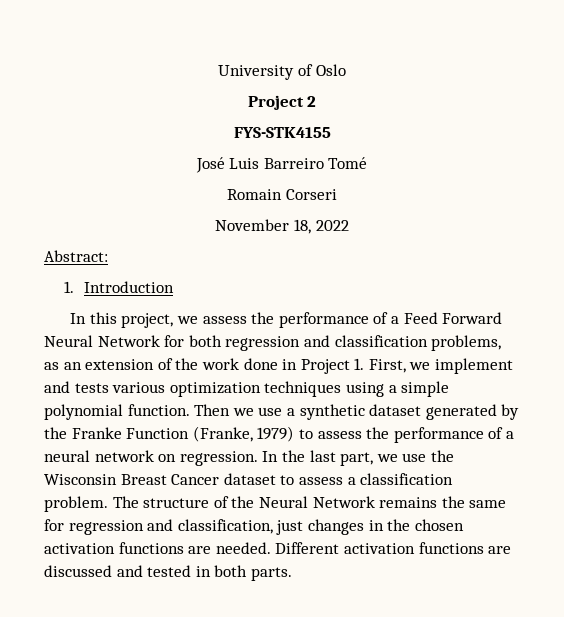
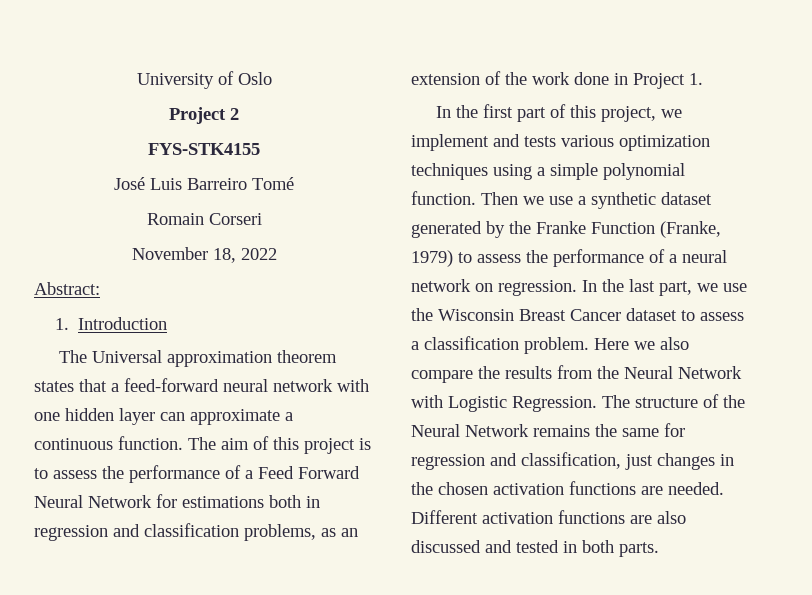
[70,312,198,328] In this project, we -> [59,350,338,367] [34,378,369,392] [34,408,293,425] [34,436,371,454] [34,468,48,479] The Universal approximation theorem states that a feed-forward neural network with one hidden layer can approximate a continuous function. The aim of this project is to
[188,335,222,347] both -> [182,495,320,508] estimations both in
[368,359,406,373] First, -> [436,104,657,122] // In the first part of this project,
(108, 504) none -> [594,337,689,350] [411,365,742,383] [411,395,597,412] Here we also compare the results from the Neural Network with Logistic Regression.
(512, 550) none -> [657,511,686,524] also

